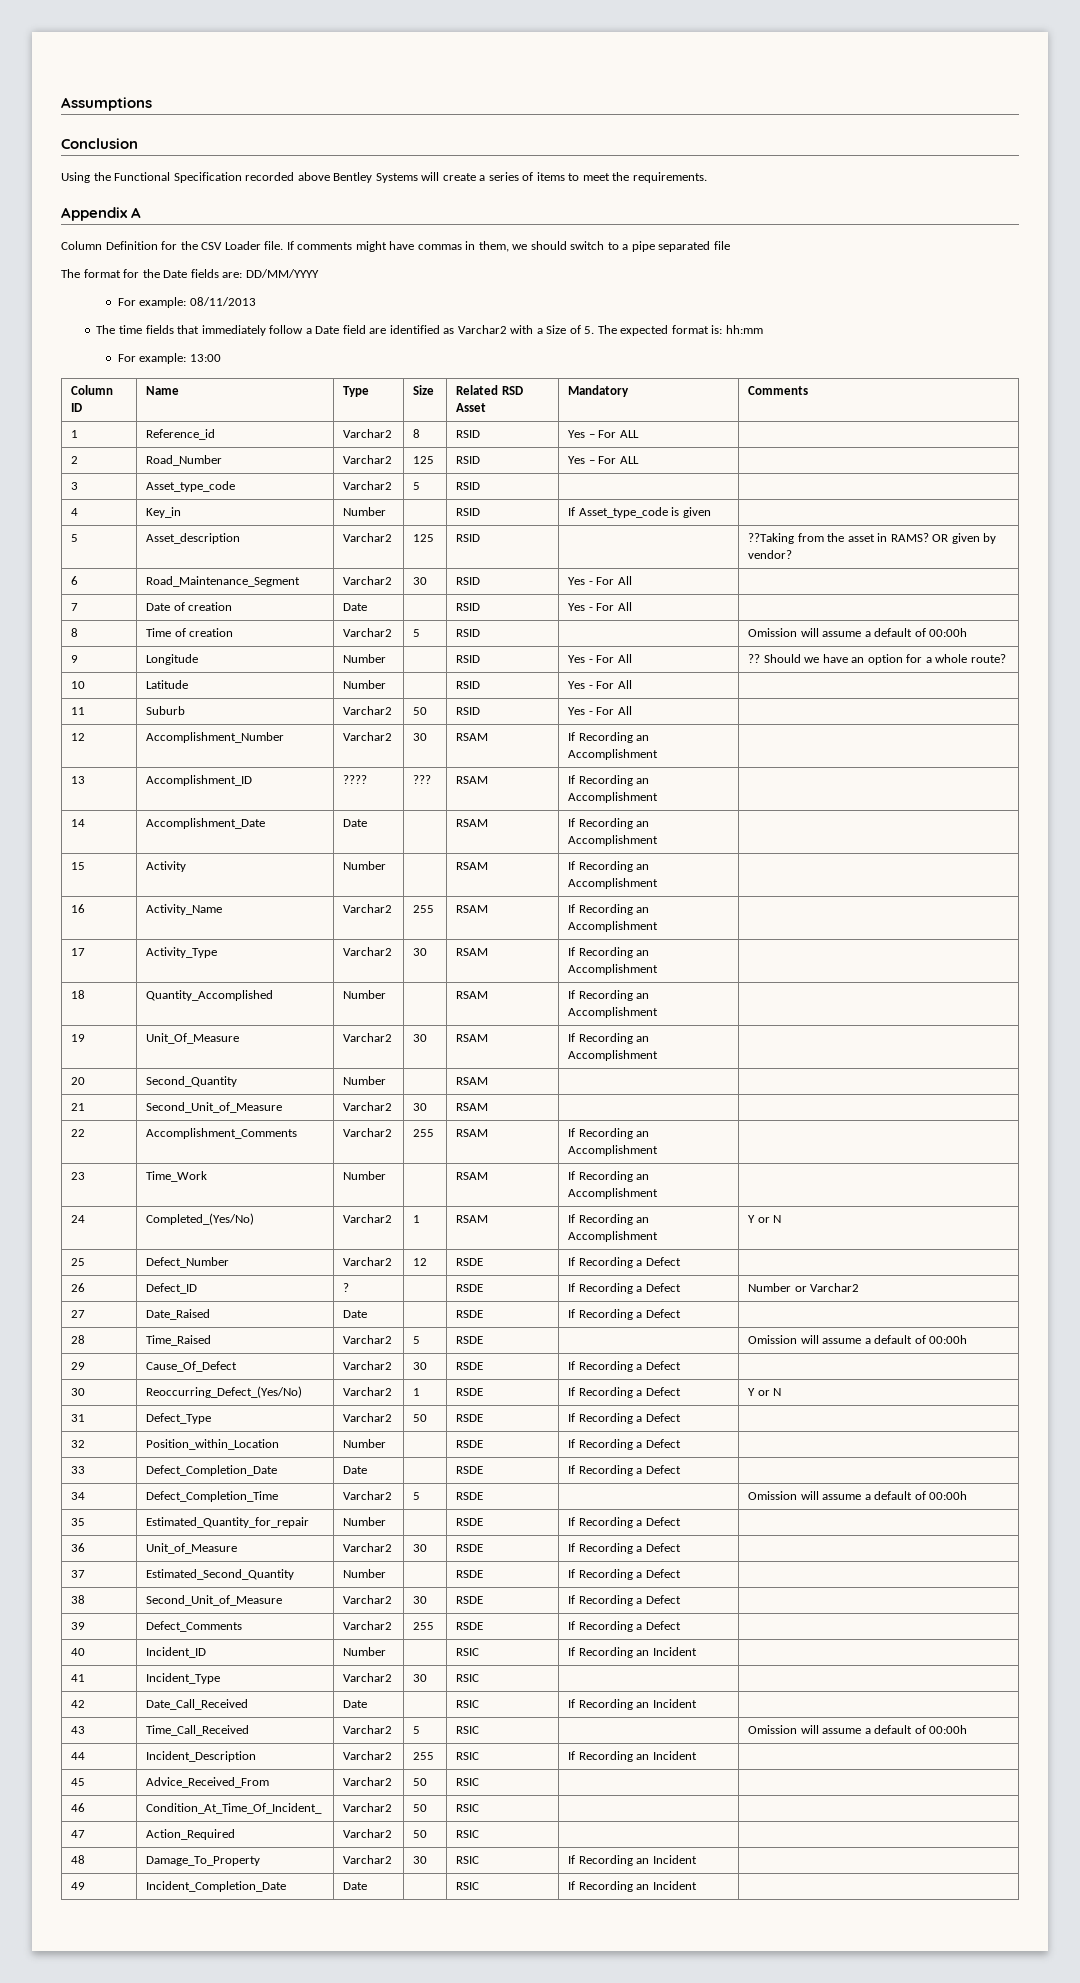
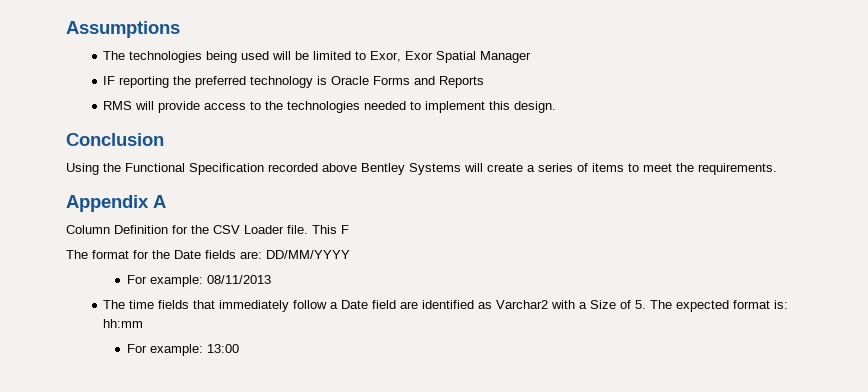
(152, 104) none -> [103,51,532,63] [103,76,485,88] [103,101,557,113] // The technologies being used will be limited to Exor, Exor Spatial Manager // IF reporting the preferred technology is Oracle Forms and Reports // RMS will provide access to the technologies needed to implement this design.
[286,241,730,252] If comments might have commas in them, we should switch to a pipe separated file -> [312,225,349,234] This F
[71,385,114,395] [71,403,83,412] [146,386,180,395] [343,386,370,397] [413,385,435,395] [456,385,523,395] [456,403,487,412] [568,385,630,397] [748,386,809,395] [71,430,79,438] [146,429,216,440] [343,429,393,438] [413,429,421,438] [456,430,481,438] [568,430,639,438] [71,456,79,464] [146,455,223,466] [343,455,393,464] [413,456,435,464] [456,456,481,464] [568,456,639,464] [71,482,79,490] [146,481,236,492] [343,481,393,490] [413,482,421,490] [456,482,481,490] [71,508,79,516] [146,507,182,518] [343,507,387,516] [456,508,481,516] [568,507,711,518] [71,534,79,542] [146,533,241,544] [343,533,393,542] [413,534,435,542] [456,534,481,542] [748,533,997,544] [748,550,793,559] [71,576,79,585] [146,576,301,587] [343,576,393,585] [413,577,428,585] [456,577,481,585] [568,576,632,585] [71,603,79,611] [146,602,233,611] [343,603,368,611] [456,603,481,611] [568,602,632,611] [71,628,79,637] [146,628,234,637] [343,628,393,637] [413,629,421,637] [456,629,481,637] [748,628,968,637] [71,655,79,663] [146,654,199,665] [343,654,387,663] [456,655,481,663] [568,654,632,663] [748,654,1006,665] [71,681,86,689] [146,680,189,689] [343,680,387,689] [456,681,481,689] [568,680,632,689] [71,707,86,715] [146,706,186,715] [343,706,393,715] [413,707,428,715] [456,707,481,715] [568,706,632,715] [71,733,86,741] [146,732,285,743] [343,732,393,741] [413,733,428,741] [456,733,489,741] [568,732,650,743] [568,749,659,760] [71,776,86,784] [146,775,253,786] [343,775,368,784] [413,775,432,784] [456,776,489,784] [568,775,650,786] [568,792,659,803] [71,819,86,827] [146,818,266,829] [343,819,368,827] [456,819,489,827] [568,818,650,829] [568,835,659,846] [71,862,86,870] [146,861,187,872] [343,861,387,870] [456,862,489,870] [568,861,650,872] [568,878,659,889] [71,904,86,913] [146,904,223,915] [343,904,393,913] [413,905,435,913] [456,905,489,913] [568,904,650,915] [568,921,659,932] [71,948,86,956] [146,947,218,958] [343,947,393,956] [413,948,428,956] [456,948,489,956] [568,947,650,958] [568,964,659,975] [71,990,86,999] [146,990,274,1001] [343,990,387,999] [456,991,489,999] [568,990,650,1001] [568,1007,659,1018] [71,1034,86,1042] [146,1033,240,1044] [343,1033,393,1042] [413,1034,428,1042] [456,1034,489,1042] [568,1033,650,1044] [568,1050,659,1061] [71,1077,86,1085] [146,1076,238,1087] [343,1076,387,1085] [456,1077,489,1085] [71,1103,86,1111] [146,1102,283,1113] [343,1102,393,1111] [413,1103,428,1111] [456,1103,489,1111] [71,1129,86,1137] [146,1128,298,1139] [343,1128,393,1137] [413,1129,435,1137] [456,1129,489,1137] [568,1128,650,1139] [568,1145,659,1156] [71,1172,86,1180] [146,1171,208,1182] [343,1171,387,1180] [456,1172,489,1180] [568,1171,650,1182] [568,1188,659,1199] [71,1215,86,1223] [146,1213,255,1225] [343,1214,393,1223] [413,1215,421,1223] [456,1215,489,1223] [568,1214,650,1225] [568,1231,659,1242] [748,1215,782,1223] [71,1258,86,1266] [146,1257,230,1268] [343,1257,393,1266] [413,1258,428,1266] [456,1258,484,1266] [568,1257,681,1268] [71,1283,86,1292] [146,1283,198,1294] [343,1283,350,1292] [456,1284,484,1292] [568,1283,681,1294] [748,1283,860,1292] [71,1310,86,1318] [146,1309,211,1320] [343,1310,368,1318] [456,1310,484,1318] [568,1309,681,1320] [71,1335,86,1344] [146,1335,212,1346] [343,1335,393,1344] [413,1336,421,1344] [456,1336,484,1344] [748,1335,968,1344] [71,1362,86,1370] [146,1361,238,1372] [343,1361,393,1370] [413,1362,428,1370] [456,1362,484,1370] [568,1361,681,1372] [71,1388,86,1396] [146,1386,303,1398] [343,1387,393,1396] [413,1388,421,1396] [456,1388,484,1396] [568,1387,681,1398] [748,1388,782,1396] [71,1414,86,1422] [146,1413,212,1424] [343,1413,393,1422] [413,1414,428,1422] [456,1414,484,1422] [568,1413,681,1424] [71,1440,86,1448] [146,1439,280,1450] [343,1439,387,1448] [456,1440,484,1448] [568,1439,681,1450] [71,1466,86,1474] [146,1465,278,1476] [343,1466,368,1474] [456,1466,484,1474] [568,1465,681,1476] [71,1492,86,1500] [146,1491,279,1502] [343,1491,393,1500] [413,1492,421,1500] [456,1492,484,1500] [748,1491,968,1500] [71,1518,86,1526] [146,1517,310,1528] [343,1517,387,1526] [456,1518,484,1526] [568,1517,681,1528] [71,1543,86,1552] [146,1543,238,1554] [343,1543,393,1552] [413,1544,428,1552] [456,1544,484,1552] [568,1543,681,1554] [71,1570,86,1578] [146,1569,295,1580] [343,1569,387,1578] [456,1570,484,1578] [568,1569,681,1580] [71,1595,86,1604] [146,1595,283,1606] [343,1595,393,1604] [413,1596,428,1604] [456,1596,484,1604] [568,1595,681,1606] [71,1622,86,1630] [146,1621,243,1632] [343,1621,393,1630] [413,1622,435,1630] [456,1622,484,1630] [568,1621,681,1632] [71,1648,86,1656] [146,1647,207,1658] [343,1647,387,1656] [456,1648,480,1656] [568,1647,697,1658] [71,1674,86,1682] [146,1673,221,1684] [343,1673,393,1682] [413,1674,428,1682] [456,1674,480,1682] [71,1700,86,1708] [146,1699,249,1710] [343,1700,368,1708] [456,1700,480,1708] [568,1699,697,1710] [71,1726,86,1734] [146,1725,250,1736] [343,1725,393,1734] [413,1726,421,1734] [456,1726,480,1734] [748,1725,968,1734] [71,1752,86,1760] [146,1751,257,1762] [343,1751,393,1760] [413,1752,435,1760] [456,1752,480,1760] [568,1751,697,1762] [71,1778,86,1786] [146,1777,270,1788] [343,1777,393,1786] [413,1778,428,1786] [456,1778,480,1786] [71,1803,86,1812] [146,1803,323,1814] [343,1803,393,1812] [413,1804,428,1812] [456,1804,480,1812] [71,1830,86,1838] [146,1829,236,1840] [343,1829,393,1838] [413,1830,428,1838] [456,1830,480,1838] [71,1855,86,1864] [146,1856,261,1866] [343,1855,393,1864] [413,1856,428,1864] [456,1856,480,1864] [568,1855,697,1866] [71,1882,86,1890] [146,1881,287,1892] [343,1882,368,1890] [456,1882,480,1890] [568,1881,697,1892] // Column ID | Name | Type | Size | Related RSD Asset | Mandatory | Comments // 1 | Reference_id | Varchar2 | 8 | RSID | Yes – For ALL | // 2 | Road_Number | Varchar2 | 125 | RSID | Yes – For ALL | // 3 | Asset_type_code | Varchar2 | 5 | RSID | | // 4 | Key_in | Number | | RSID | If Asset_type_code is given | // 5 | Asset_description | Varchar2 | 125 | RSID | | ??Taking from the asset in RAMS? OR given by vendor? // 6 | Road_Maintenance_Segment | Varchar2 | 30 | RSID | Yes - For All | // 7 | Date of creation | Date | | RSID | Yes - For All | // 8 | Time of creation | Varchar2 | 5 | RSID | | Omission will assume a default of 00:00h // 9 | Longitude | Number | | RSID | Yes - For All | ?? Should we have an option for a whole route? // 10 | Latitude | Number | | RSID | Yes - For All | // 11 | Suburb | Varchar2 | 50 | RSID | Yes - For All | // 12 | Accomplishment_Number | Varchar2 | 30 | RSAM | If Recording an Accomplishment | // 13 | Accomplishment_ID | ???? | ??? | RSAM | If Recording an Accomplishment | // 14 | Accomplishment_Date | Date | | RSAM | If Recording an Accomplishment | // 15 | Activity | Number | | RSAM | If Recording an Accomplishment | // 16 | Activity_Name | Varchar2 | 255 | RSAM | If Recording an Accomplishment | // 17 | Activity_Type | Varchar2 | 30 | RSAM | If Recording an Accomplishment | // 18 | Quantity_Accomplished | Number | | RSAM | If Recording an Accomplishment | // 19 | Unit_Of_Measure | Varchar2 | 30 | RSAM | If Recording an Accomplishment | // 20 | Second_Quantity | Number | | RSAM | | // 21 | Second_Unit_of_Measure | Varchar2 | 30 | RSAM | | // 22 | Accomplishment_Comments | Varchar2 | 255 | RSAM | If Recording an Accomplishment | // 23 | Time_Work | Number | | RSAM | If Recording an Accomplishment | // 24 | Completed_(Yes/No) | Varchar2 | 1 | RSAM | If Recording an Accomplishment | Y or N // 25 | Defect_Number | Varchar2 | 12 | RSDE | If Recording a Defect | // 26 | Defect_ID | ? | | RSDE | If Recording a Defect | Number or Varchar2 // 27 | Date_Raised | Date | | RSDE | If Recording a Defect | // 28 | Time_Raised | Varchar2 | 5 | RSDE | | Omission will assume a default of 00:00h // 29 | Cause_Of_Defect | Varchar2 | 30 | RSDE | If Recording a Defect | // 30 | Reoccurring_Defect_(Yes/No) | Varchar2 | 1 | RSDE | If Recording a Defect | Y or N // 31 | Defect_Type | Varchar2 | 50 | RSDE | If Recording a Defect | // 32 | Position_within_Location | Number | | RSDE | If Recording a Defect | // 33 | Defect_Completion_Date | Date | | RSDE | If Recording a Defect | // 34 | Defect_Completion_Time | Varchar2 | 5 | RSDE | | Omission will assume a default of 00:00h // 35 | Estimated_Quantity_for_repair | Number | | RSDE | If Recording a Defect | // 36 | Unit_of_Measure | Varchar2 | 30 | RSDE | If Recording a Defect | // 37 | Estimated_Second_Quantity | Number | | RSDE | If Recording a Defect | // 38 | Second_Unit_of_Measure | Varchar2 | 30 | RSDE | If Recording a Defect | // 39 | Defect_Comments | Varchar2 | 255 | RSDE | If Recording a Defect | // 40 | Incident_ID | Number | | RSIC | If Recording an Incident | // 41 | Incident_Type | Varchar2 | 30 | RSIC | | // 42 | Date_Call_Received | Date | | RSIC | If Recording an Incident | // 43 | Time_Call_Received | Varchar2 | 5 | RSIC | | Omission will assume a default of 00:00h // 44 | Incident_Description | Varchar2 | 255 | RSIC | If Recording an Incident | // 45 | Advice_Received_From | Varchar2 | 50 | RSIC | | // 46 | Condition_At_Time_Of_Incident_ | Varchar2 | 50 | RSIC | | // 47 | Action_Required | Varchar2 | 50 | RSIC | | // 48 | Damage_To_Property | Varchar2 | 30 | RSIC | If Recording an Incident | // 49 | Incident_Completion_Date | Date | | RSIC | If Recording an Incident | -> (239, 348) none

